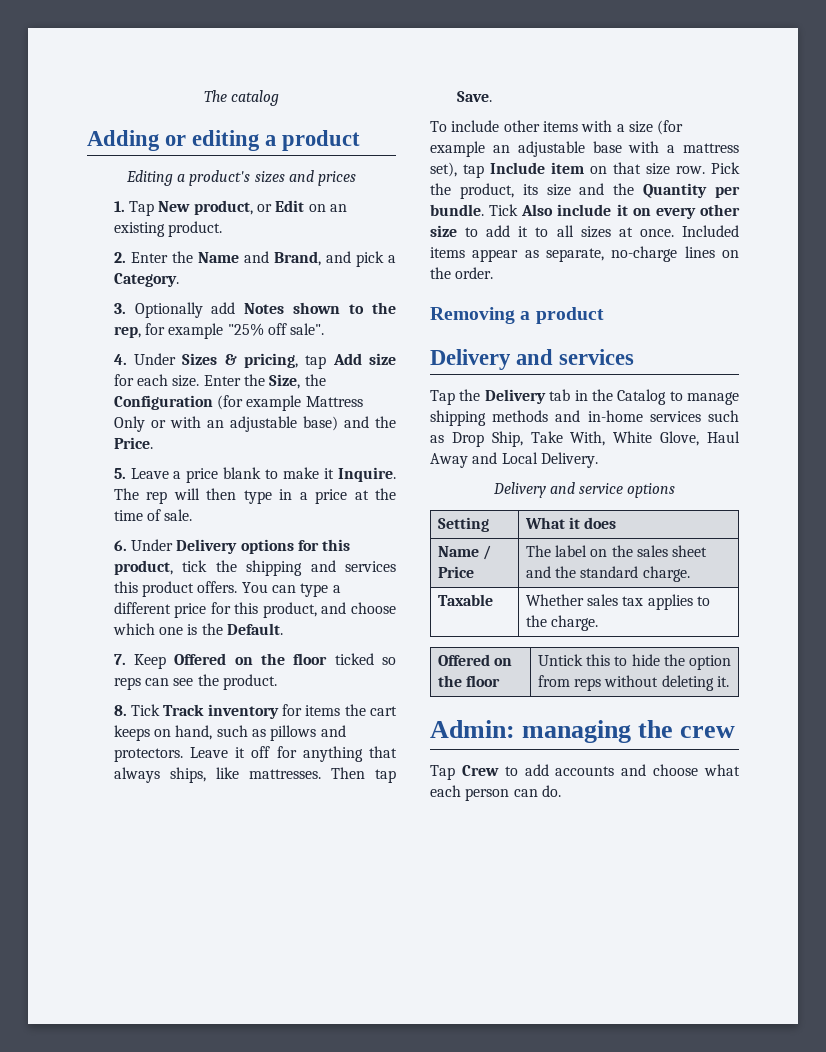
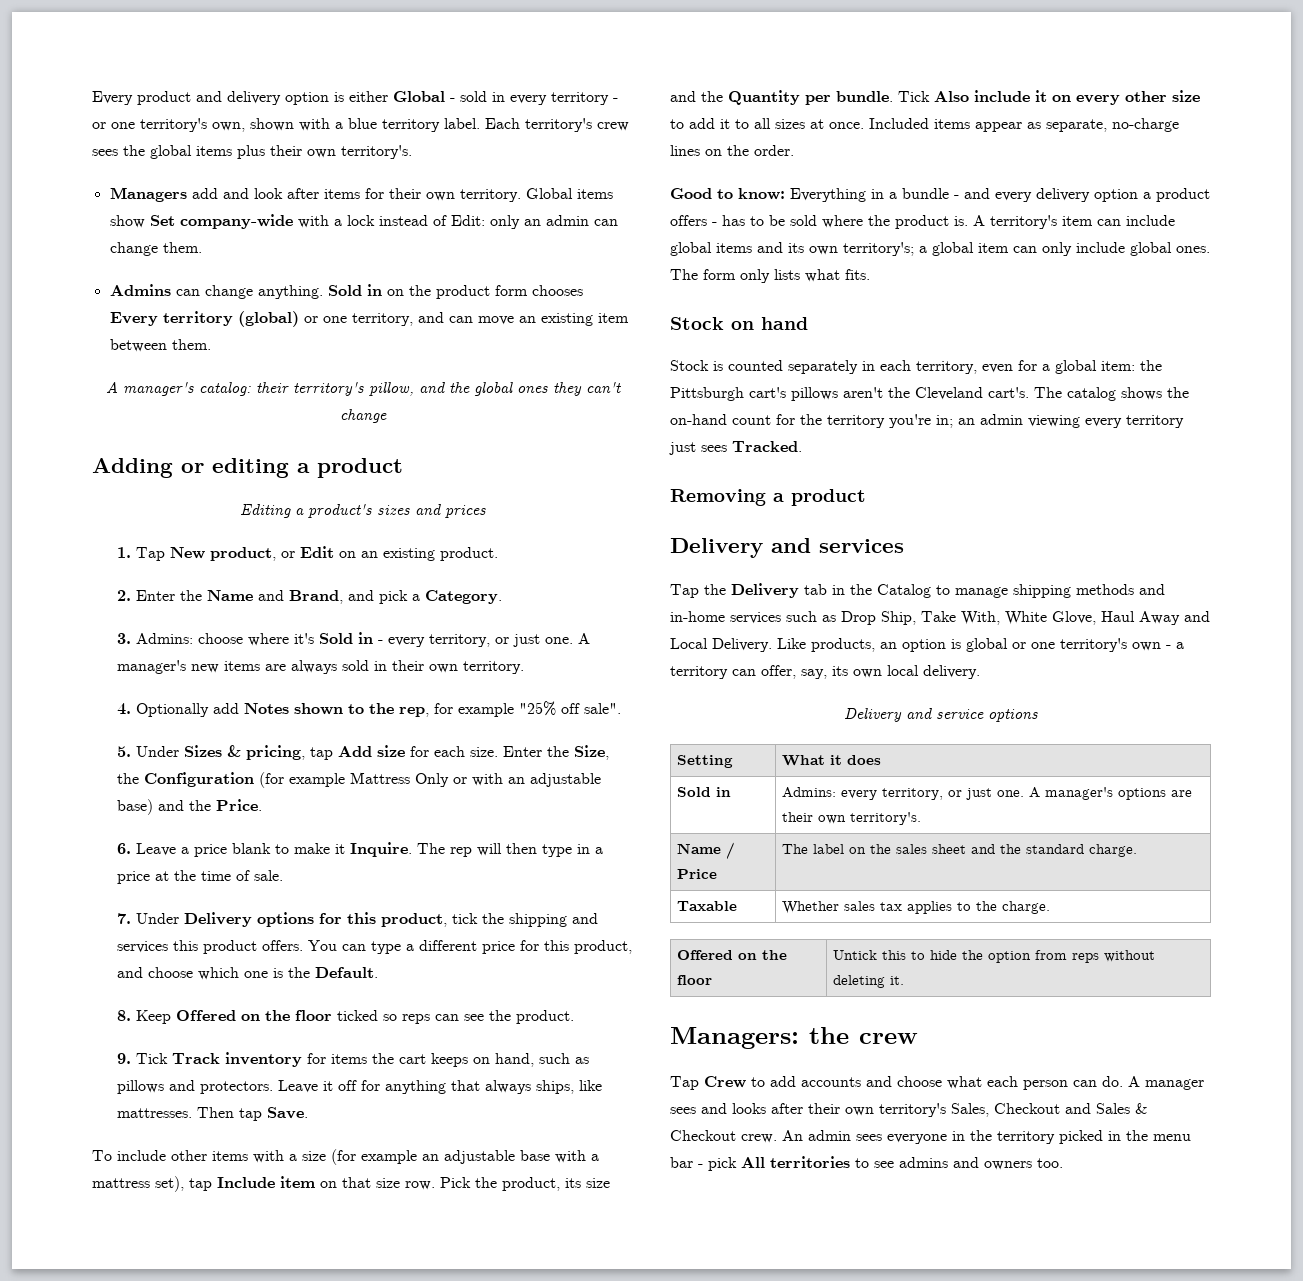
[203,90,280,106] The catalog -> [92,91,618,105] [92,118,629,132] [92,145,412,159] [109,187,613,202] [109,214,618,229] [109,242,202,256] [109,284,583,299] [109,311,629,327] [109,339,211,352] [105,381,621,396] [339,409,387,423] Every product and delivery option is either Global - sold in every territory - or one territory's own, shown with a blue territory label. Each territory's crew sees the global items plus their own territory's. // Managers add and look after items for their own territory. Global items show Set company-wide with a lock instead of Edit: only an admin can change them. // Admins can change anything. Sold in on the product form chooses Every territory (global) or one territory, and can move an existing item between them. // A manager's catalog: their territory's pillow, and the global ones they can't change
(126, 308) none -> [136,632,591,647] [117,660,525,674] [117,703,132,715] Admins: choose where it's Sold in - every territory, or just one. A manager's new items are always sold in their own territory. // 4.
[113,354,127,365] 4. -> [117,746,132,757] 5.
[113,468,126,479] 5. -> [117,843,132,854] 6.
[113,540,127,551] 6. -> [117,913,132,924] 7.
[113,654,126,665] 7. -> [117,1010,132,1021] 8.
[113,705,127,716] 8. -> [117,1053,132,1064] 9.
(494, 273) none -> [670,188,1210,202] [670,215,1175,229] [670,242,1210,256] [670,269,870,283] [670,317,808,330] [670,360,1162,374] [670,387,1189,401] [670,414,1184,428] [669,441,802,455] // Good to know: Everything in a bundle - and every delivery option a product offers - has to be sold where the product is. A territory's item can include global items and its own territory's; a global item can only include global ones. The form only lists what fits. // Stock on hand // Stock is counted separately in each territory, even for a global item: the Pittsburgh cart's pillows aren't the Cleveland cart's. The catalog shows the on-hand count for the territory you're in; an admin viewing every territory just sees Tracked.
(598, 460) none -> [777,638,1184,652] [670,665,980,679] Like products, an option is global or one territory's own - a territory can offer, say, its own local delivery.
(617, 523) none -> [677,787,732,797] [782,787,1193,800] [782,812,922,825] // Sold in | Admins: every territory, or just one. A manager's options are their own territory's.
[430,720,632,743] Admin: managing -> [670,1027,799,1049] Managers:
(561, 791) none -> [1128,1076,1204,1090] [670,1103,1147,1117] [670,1130,1191,1144] [670,1156,1063,1171] A manager sees and looks after their own territory's Sales, Checkout and Sales & Checkout crew. An admin sees everyone in the territory picked in the menu bar - pick All territories to see admins and owners too.

